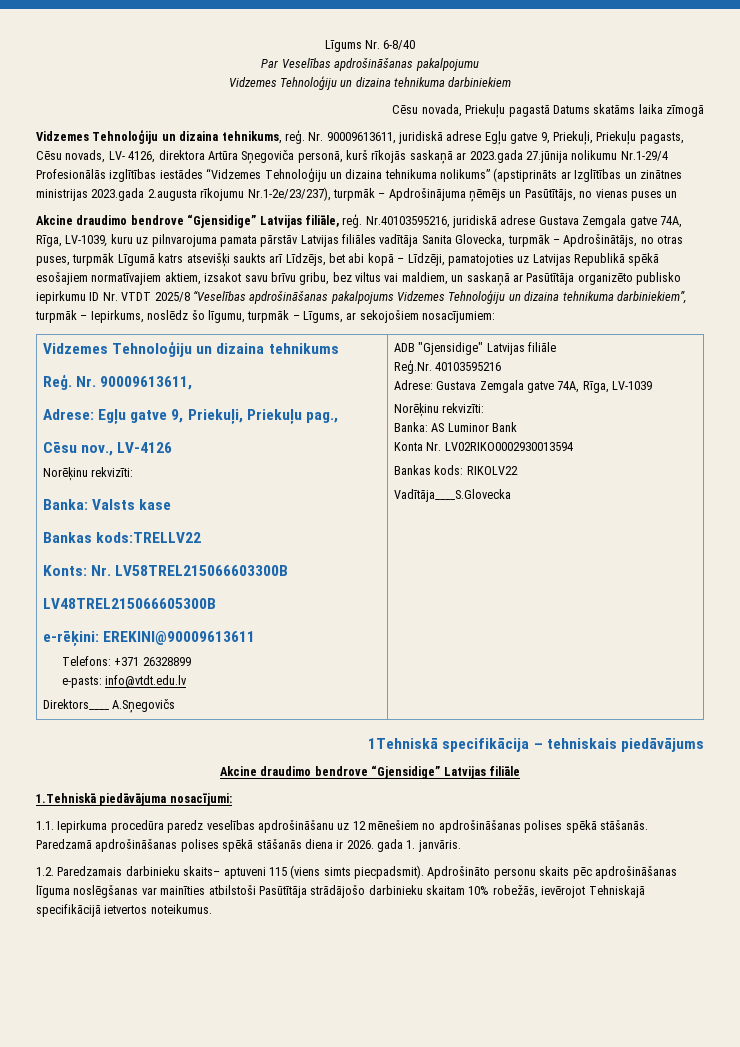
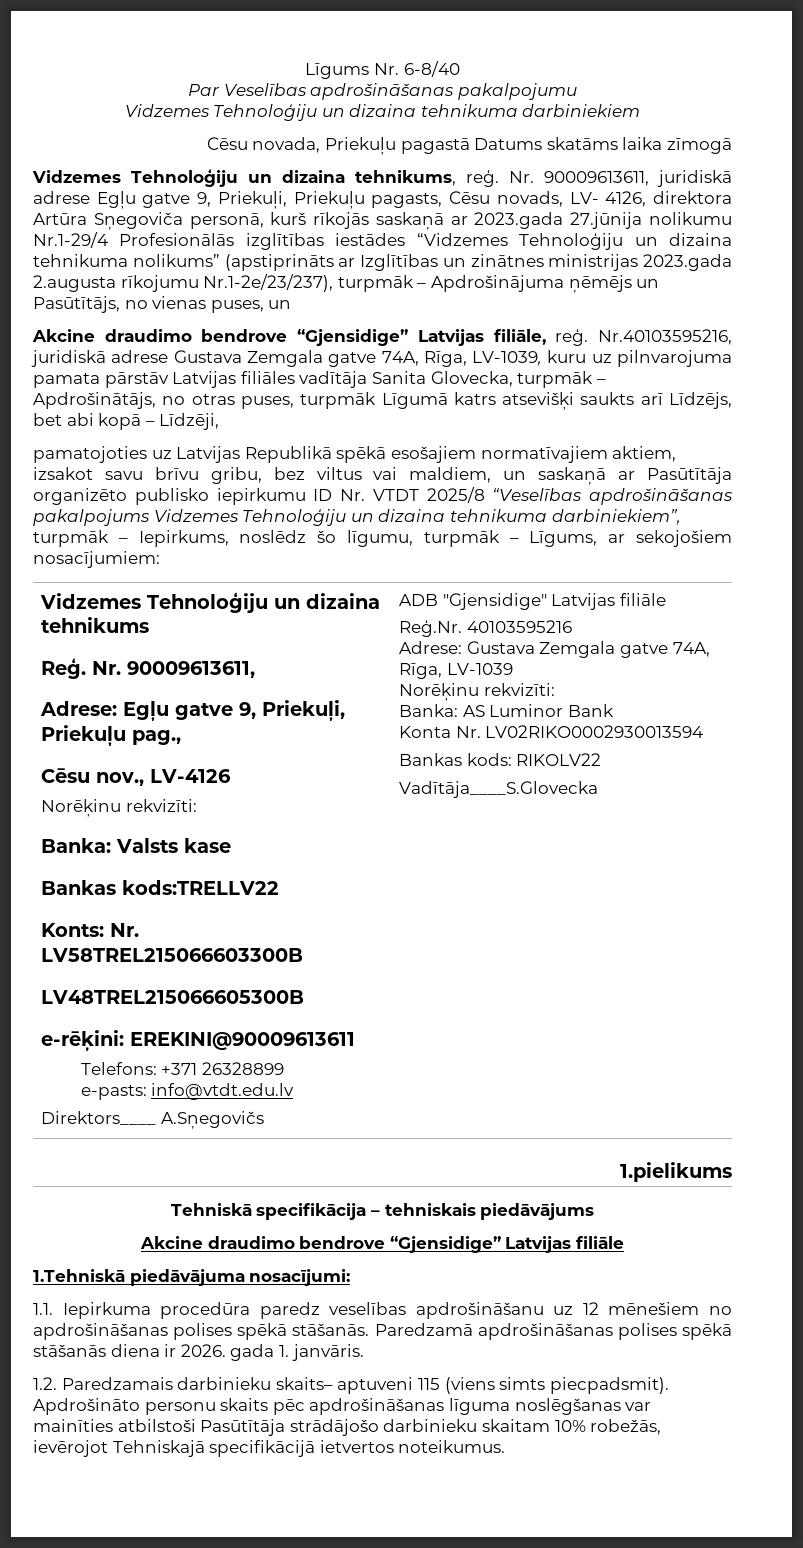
[630,191,662,201] puses -> [210,300,264,313] puses,
(445, 259) none -> (220, 421) //
[368,738,439,749] 1Tehniskā -> [620,1162,732,1182] [170,1203,252,1216] 1.pielikums // Tehniskā

